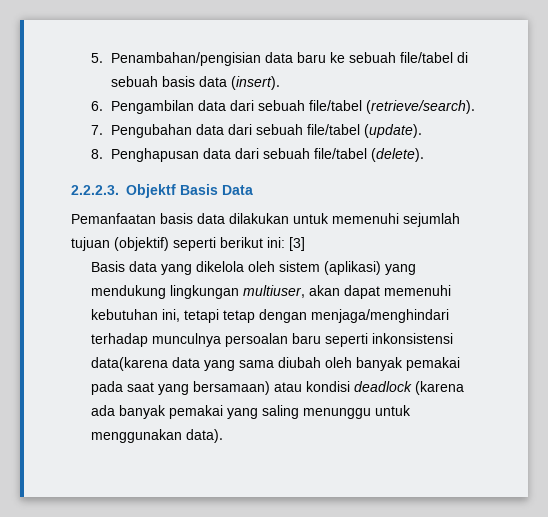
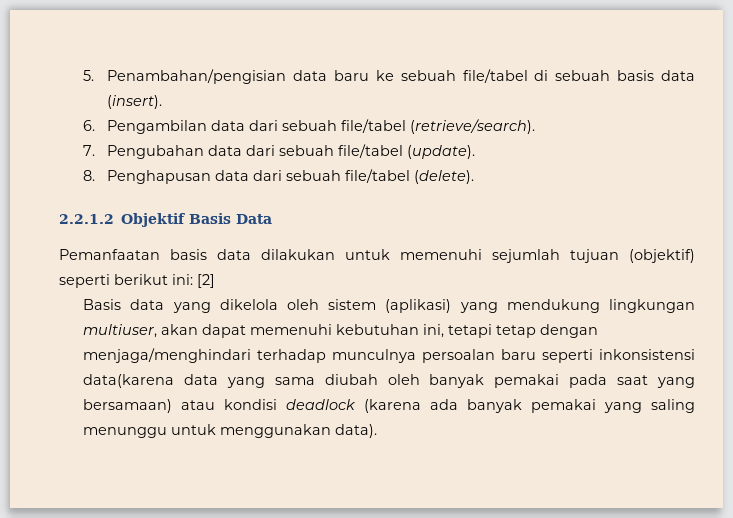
[71,184,176,198] 2.2.2.3. Objektf -> [59,213,186,227] 2.2.1.2 Objektif
[289,237,305,251] [3] -> [197,274,215,288] [2]

